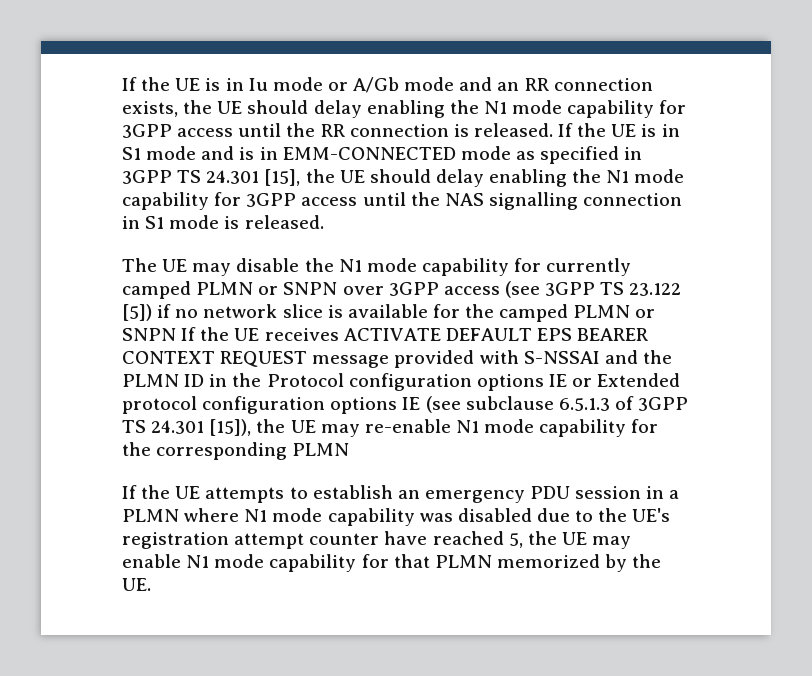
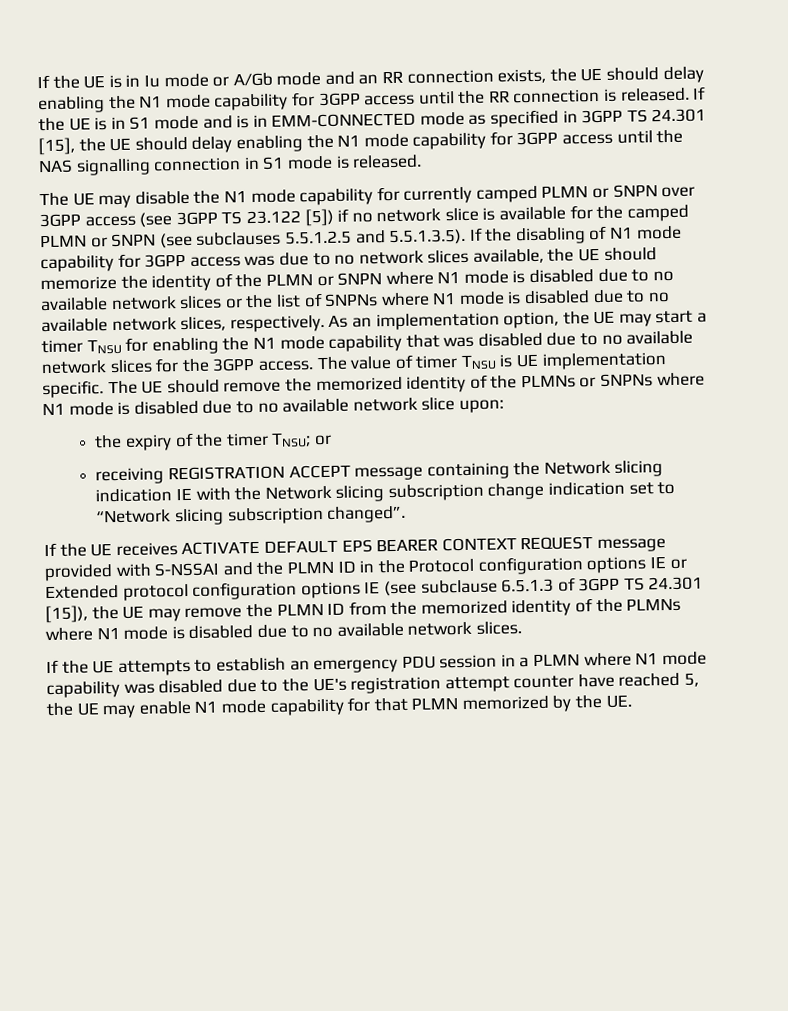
(176, 334) none -> [159,225,682,249] [40,247,657,273] [40,268,674,292] [40,289,670,312] [41,310,708,333] [41,330,694,355] [41,352,667,375] [42,372,705,399] [42,397,504,416] [94,432,332,451] [95,460,664,485] [95,481,676,503] [96,505,407,526] (see subclauses 5.5.1.2.5 and 5.5.1.3.5). If the disabling of N1 mode capability for 3GPP access was due to no network slices available, the UE should memorize the identity of the PLMN or SNPN where N1 mode is disabled due to no available network slices or the list of SNPNs where N1 mode is disabled due to no available network slices, respectively. As an implementation option, the UE may start a timer TNSU for enabling the N1 mode capability that was disabled due to no available network slices for the 3GPP access. The value of timer TNSU is UE implementation specific. The UE should remove the memorized identity of the PLMNs or SNPNs where N1 mode is disabled due to no available network slice upon: // the expiry of the timer TNSU; or // receiving REGISTRATION ACCEPT message containing the Network slicing indication IE with the Network slicing subscription change indication set to “Network slicing subscription changed”. //
[364,419,659,437] [122,442,350,460] re-enable N1 mode capability for the corresponding PLMN -> [184,597,682,619] [45,621,522,642] remove the PLMN ID from the memorized identity of the PLMNs where N1 mode is disabled due to no available network slices.

